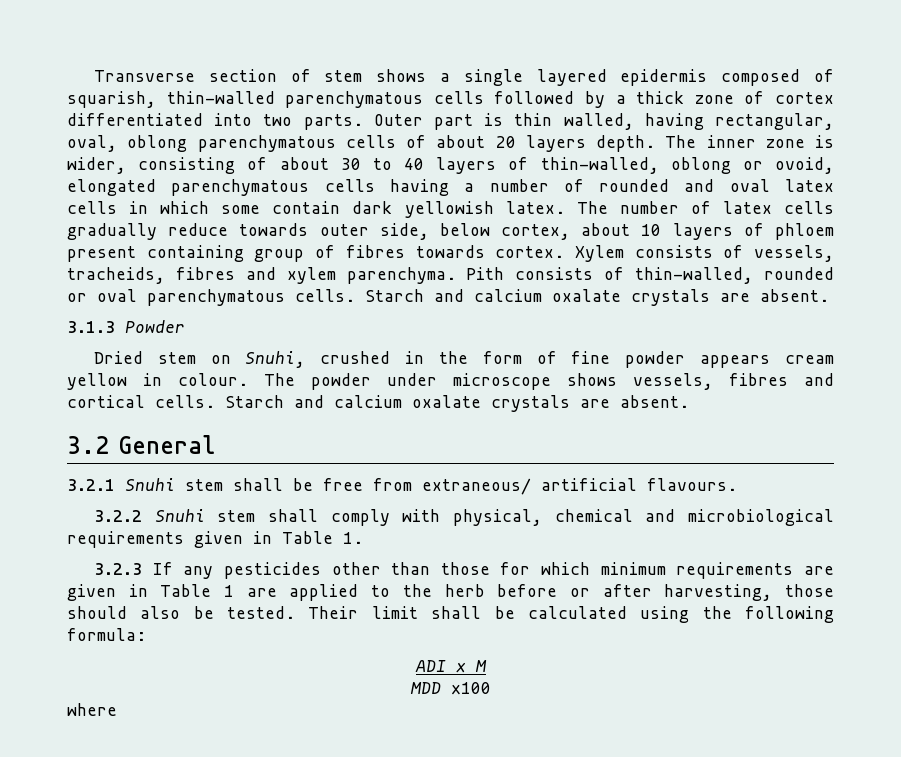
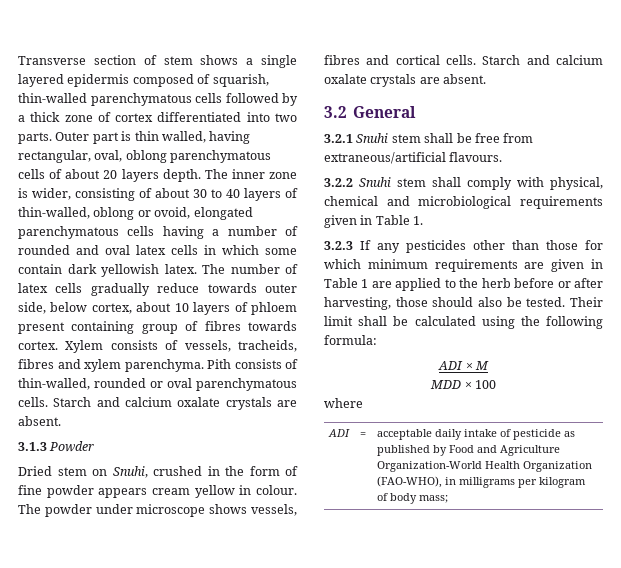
[422,478,637,495] extraneous/ artificial -> [324,152,446,164] extraneous/artificial
[450,682,491,695] ×100 -> [464,380,496,389] × 100
(117, 709) none -> [328,429,351,437] [360,432,367,437] [377,429,576,440] [377,445,561,456] [377,461,593,472] [377,476,587,488] [377,493,449,504] // ADI | = | acceptable daily intake of pesticide as published by Food and Agriculture Organization-World Health Organization (FAO-WHO), in milligrams per kilogram of body mass;

